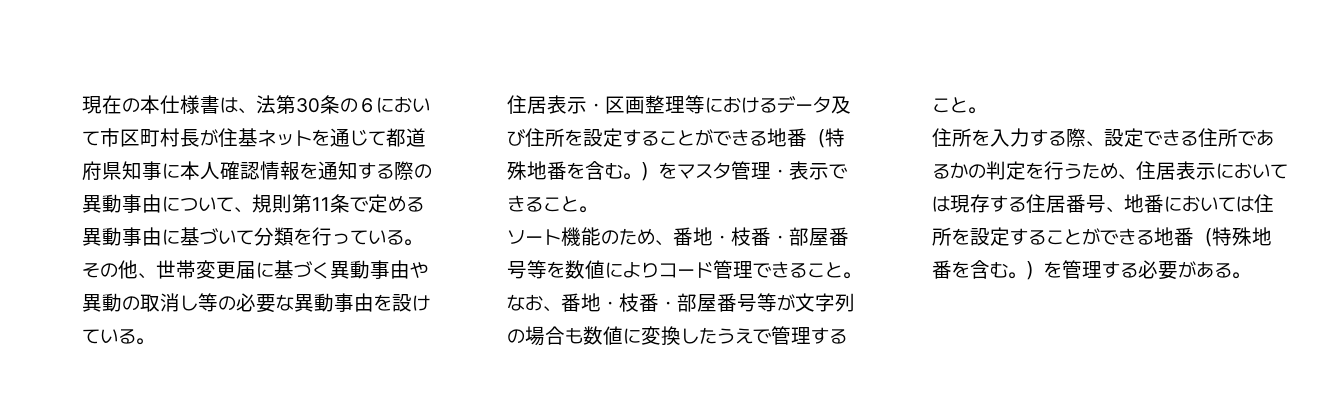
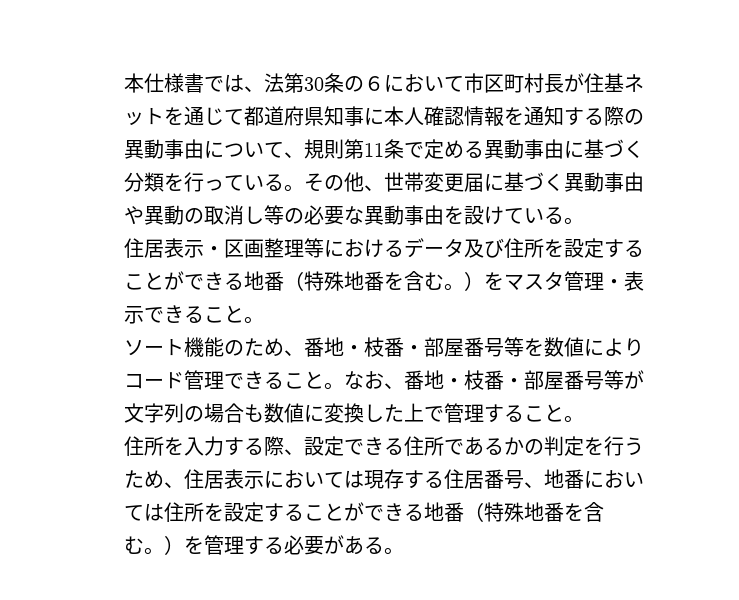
[81,95,140,114] 現在の -> (123, 83) none
(220, 104) none -> [203,76,224,92] で
[217,230,254,245] いて -> [623,140,644,158] く
[716,328,753,344] うえ -> [403,403,424,422] 上

